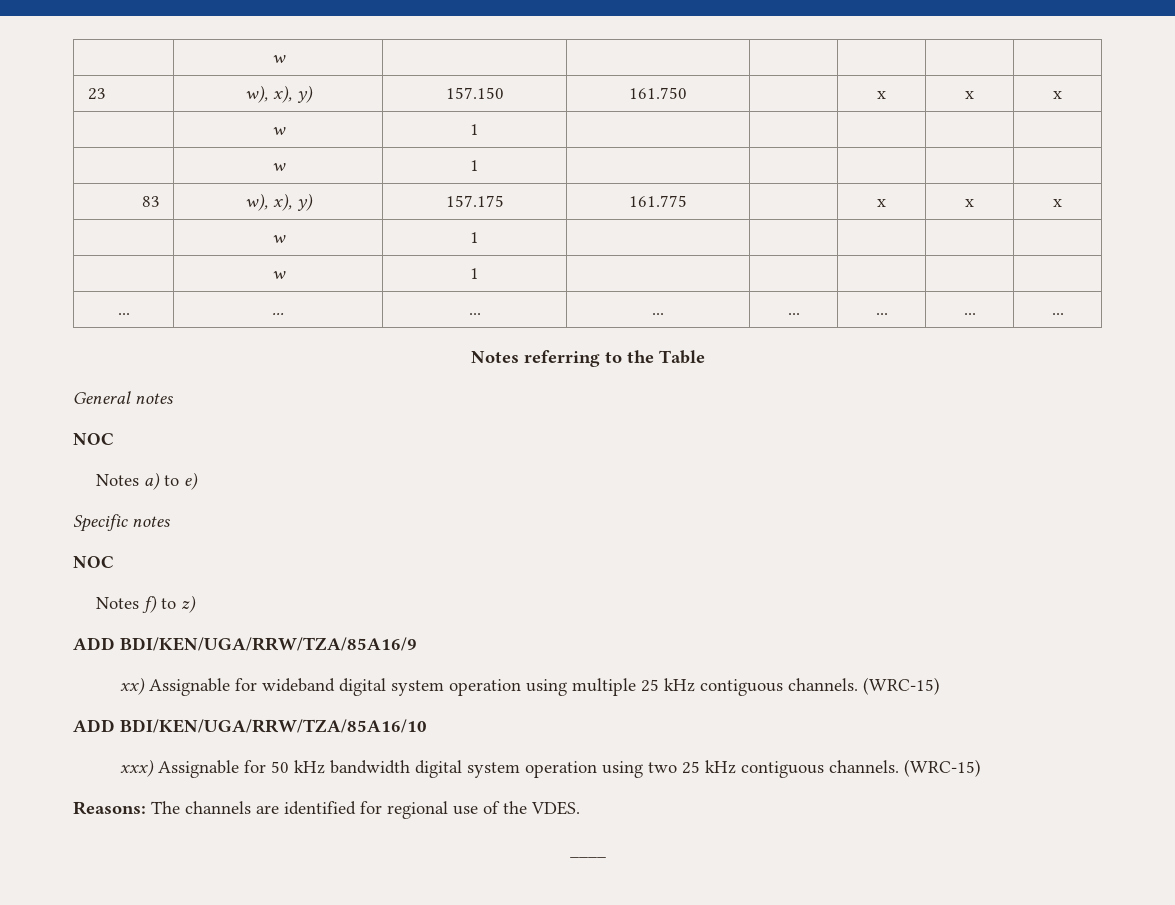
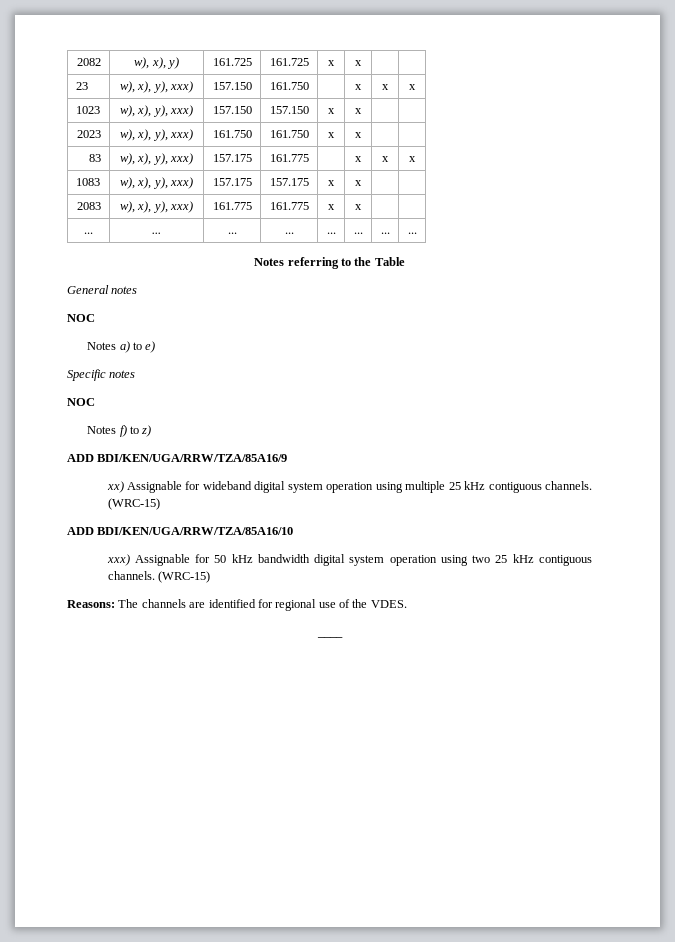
[271,55,286,63] | w | | | | -> [77,58,102,66] [134,57,179,69] [212,58,252,66] [269,58,309,66] [328,60,335,66] [355,60,362,66] 2082 | w), x), y) | 161.725 | 161.725 | x | x
[296,85,313,103] y) -> [152,81,194,93] y), xxx)
[271,127,286,135] [470,124,479,135] [271,163,286,171] [470,160,479,171] | w | 1 | | | | | // | w | 1 | | | -> [75,106,100,114] [119,105,194,117] [212,106,252,114] [269,106,309,114] [328,108,335,114] [355,108,362,114] [77,130,102,138] [119,129,194,141] [212,130,252,138] [269,130,309,138] [328,132,335,138] [355,132,362,138] 1023 | w), x), y), xxx) | 157.150 | 157.150 | x | x | | // 2023 | w), x), y), xxx) | 161.750 | 161.750 | x | x
[296,193,313,211] y) -> [152,153,194,165] y), xxx)
[271,235,286,243] [470,232,479,243] [271,271,286,279] [470,268,479,279] | w | 1 | | | | | // | w | 1 | | | -> [75,178,100,186] [119,177,194,189] [212,178,252,186] [269,178,309,186] [328,180,335,186] [355,180,362,186] [77,202,102,210] [119,201,194,213] [212,202,252,210] [269,202,309,210] [328,204,335,210] [355,204,362,210] 1083 | w), x), y), xxx) | 157.175 | 157.175 | x | x | | // 2083 | w), x), y), xxx) | 161.775 | 161.775 | x | x

